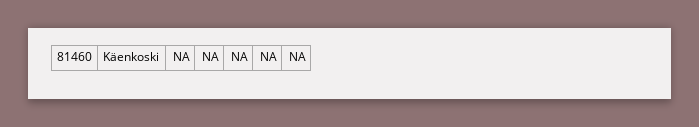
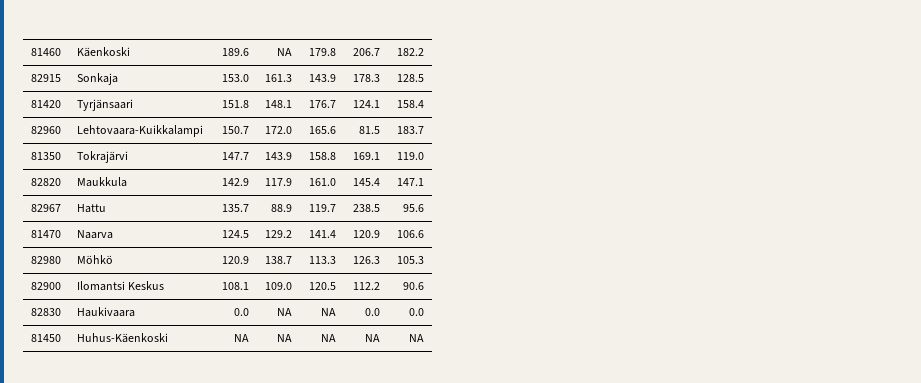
(159, 56) none -> [222,48,250,56] [277,48,293,56] [309,48,337,56] [353,48,381,56] [397,48,425,56] [30,74,61,82] [76,73,118,85] [222,74,250,82] [265,74,293,82] [309,74,337,82] [353,74,381,82] [397,74,425,82] [30,100,61,108] [76,99,133,111] [222,100,250,108] [265,100,293,108] [309,100,337,108] [353,100,381,108] [397,100,425,108] [30,126,61,134] [76,125,203,137] [222,126,250,134] [265,126,293,134] [309,126,337,134] [359,126,381,134] [397,126,425,134] [30,152,61,160] [76,151,128,163] [222,152,250,160] [265,152,293,160] [309,152,337,160] [353,152,381,160] [397,152,425,160] [30,178,61,186] [76,177,127,187] [222,178,250,186] [265,178,293,186] [309,178,337,186] [353,178,381,186] [397,178,425,186] [30,204,61,212] [76,204,106,213] [222,204,250,212] [271,204,293,212] [309,204,337,212] [353,204,381,212] [403,204,425,212] [30,230,61,238] [76,230,113,239] [222,230,250,238] [265,230,293,238] [309,230,337,238] [353,230,381,238] [397,230,425,238] [30,256,61,264] [76,255,113,264] [222,256,250,264] [265,256,293,264] [309,256,337,264] [353,256,381,264] [397,256,425,264] [30,282,61,290] [76,281,165,291] [222,282,250,290] [265,282,293,290] [309,282,337,290] [353,282,381,290] [403,282,425,290] [30,308,61,316] [76,307,135,317] [234,308,250,316] [277,308,293,316] [321,308,337,316] [365,308,381,316] [409,308,425,316] [30,334,61,342] [76,333,168,343] | 189.6 | NA | 179.8 | 206.7 | 182.2 // 82915 | Sonkaja | 153.0 | 161.3 | 143.9 | 178.3 | 128.5 // 81420 | Tyrjänsaari | 151.8 | 148.1 | 176.7 | 124.1 | 158.4 // 82960 | Lehtovaara-Kuikkalampi | 150.7 | 172.0 | 165.6 | 81.5 | 183.7 // 81350 | Tokrajärvi | 147.7 | 143.9 | 158.8 | 169.1 | 119.0 // 82820 | Maukkula | 142.9 | 117.9 | 161.0 | 145.4 | 147.1 // 82967 | Hattu | 135.7 | 88.9 | 119.7 | 238.5 | 95.6 // 81470 | Naarva | 124.5 | 129.2 | 141.4 | 120.9 | 106.6 // 82980 | Möhkö | 120.9 | 138.7 | 113.3 | 126.3 | 105.3 // 82900 | Ilomantsi Keskus | 108.1 | 109.0 | 120.5 | 112.2 | 90.6 // 82830 | Haukivaara | 0.0 | NA | NA | 0.0 | 0.0 // 81450 | Huhus-Käenkoski

